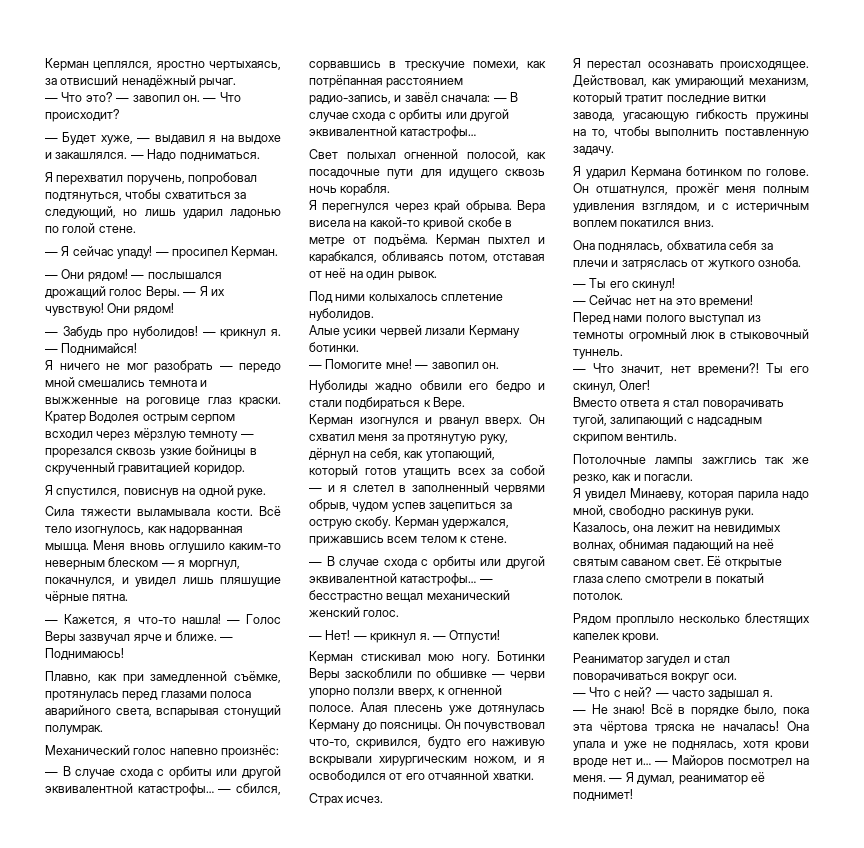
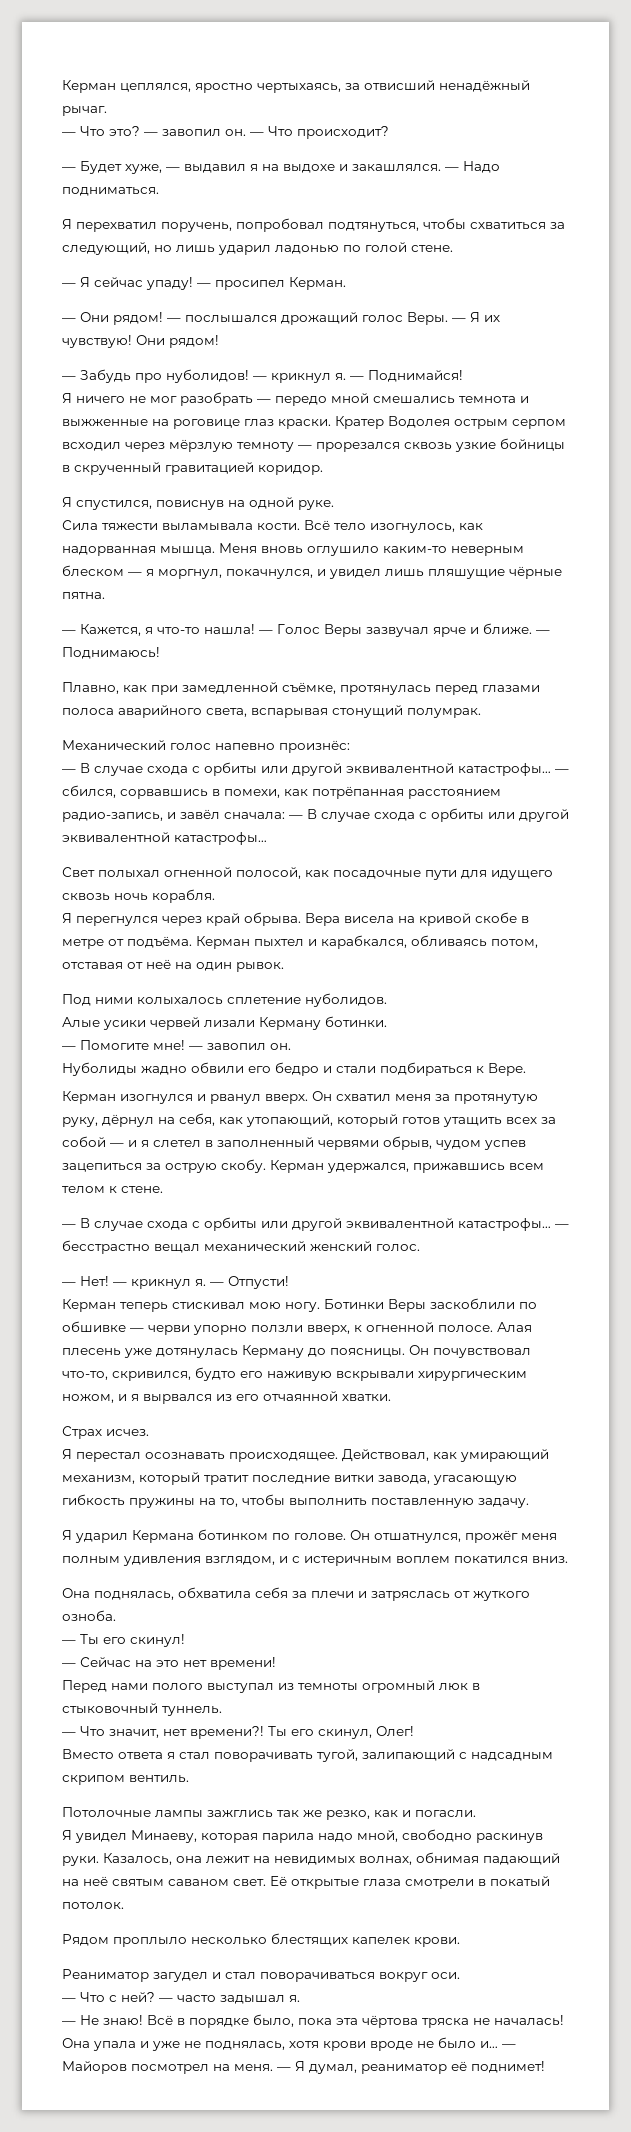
[404,61,465,71] трескучие -> (220, 792) none
[369,217,420,227] какой-то -> (415, 919) none
(353, 657) none -> [120,1302,168,1312] теперь
[309,770,403,782] освободился от -> [143,1394,232,1404] вырвался из
[635,298,656,305] нет -> (131, 1662) none
(696, 301) none -> [183,1660,207,1667] нет
[606,576,642,583] слепо -> (401, 1882) none
[612,758,632,765] нет -> [417,2037,476,2049] не было

